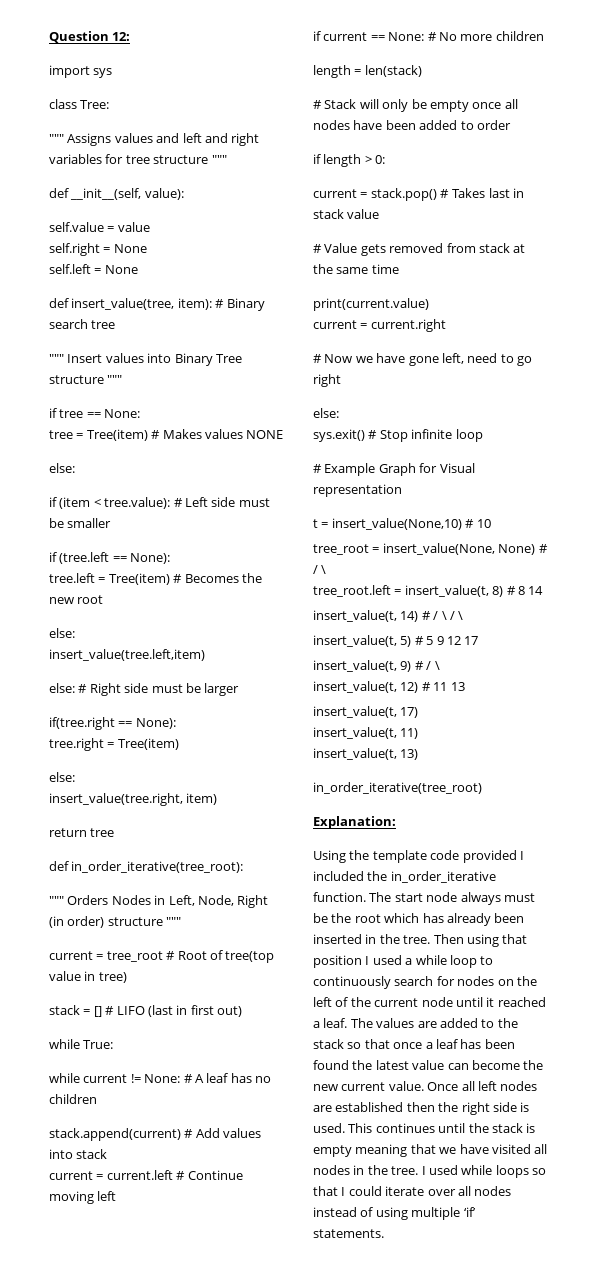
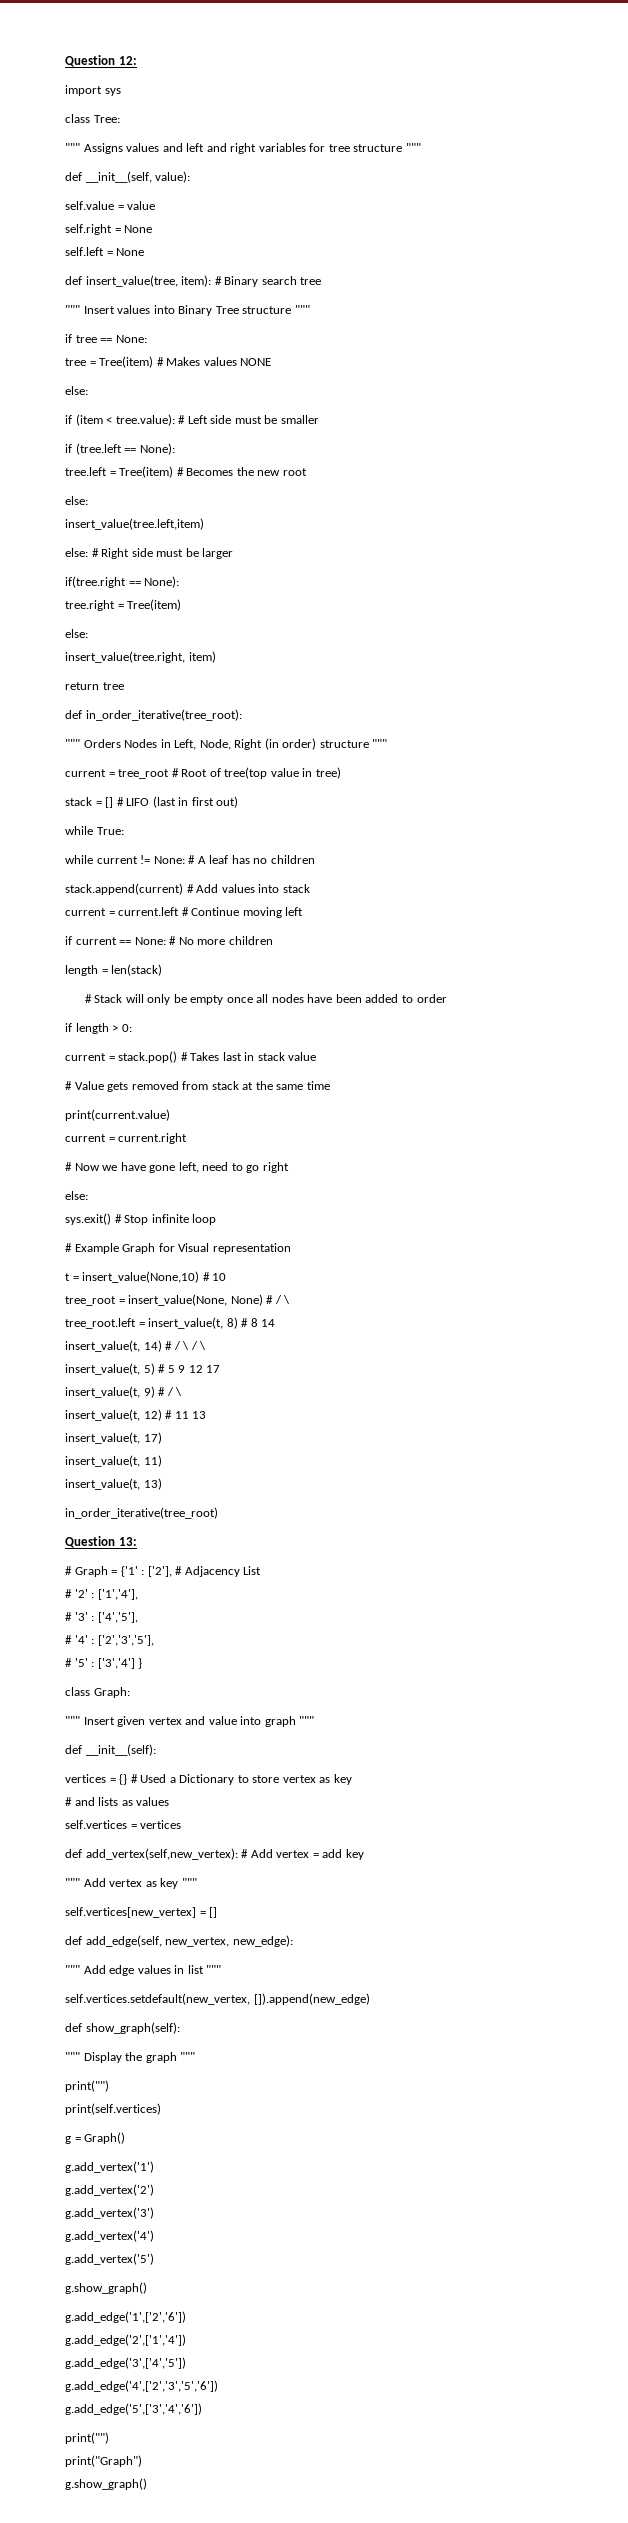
[313,816,396,829] [313,850,524,863] [313,871,496,883] [313,892,535,905] [313,913,525,926] [313,934,528,947] [313,955,494,968] [313,976,537,989] [313,997,546,1007] [313,1018,518,1028] [313,1039,515,1049] [313,1060,544,1070] [313,1081,538,1091] [313,1102,530,1115] [313,1123,536,1133] [313,1144,548,1157] [313,1165,546,1178] [313,1186,512,1196] [313,1207,476,1220] [313,1229,384,1238] Explanation: // Using the template code provided I included the in_order_iterative function. The start node always must be the root which has already been inserted in the tree. Then using that position I used a while loop to continuously search for nodes on the left of the current node until it reached a leaf. The values are added to the stack so that once a leaf has been found the latest value can become the new current value. Once all left nodes are established then the right side is used. This continues until the stack is empty meaning that we have visited all nodes in the tree. I used while loops so that I could iterate over all nodes instead of using multiple ‘if’ statements. -> [65,1536,137,1548] [65,1566,262,1577] [65,1589,138,1600] [65,1612,138,1623] [65,1635,154,1646] [65,1658,143,1669] [65,1687,130,1698] [65,1716,315,1727] [65,1744,156,1756] [65,1774,352,1785] [65,1797,170,1806] [65,1820,182,1829] [65,1848,364,1860] [65,1878,197,1889] [65,1907,218,1918] [65,1935,293,1947] [65,1965,222,1976] [65,1993,370,2005] [65,2022,180,2034] [65,2052,196,2063] [65,2080,109,2092] [65,2103,161,2115] [65,2132,126,2144] [65,2161,154,2173] [65,2184,154,2196] [65,2207,154,2219] [65,2230,154,2242] [65,2253,154,2265] [65,2282,147,2294] [65,2311,186,2323] [65,2334,186,2346] [65,2357,186,2369] [65,2380,218,2392] [65,2403,202,2415] [65,2432,109,2444] [65,2455,142,2467] [65,2478,147,2490] Question 13: // # Graph = {'1' : ['2'], # Adjacency List // # '2' : ['1','4'], // # '3' : ['4','5'], // # '4' : ['2','3','5'], // # '5' : ['3','4'] } // class Graph: // """ Insert given vertex and value into graph """ // def __init__(self): // vertices = {} # Used a Dictionary to store vertex as key // # and lists as values // self.vertices = vertices // def add_vertex(self,new_vertex): # Add vertex = add key // """ Add vertex as key """ // self.vertices[new_vertex] = [] // def add_edge(self, new_vertex, new_edge): // """ Add edge values in list """ // self.vertices.setdefault(new_vertex, []).append(new_edge) // def show_graph(self): // """ Display the graph """ // print("") // print(self.vertices) // g = Graph() // g.add_vertex('1') // g.add_vertex('2') // g.add_vertex('3') // g.add_vertex('4') // g.add_vertex('5') // g.show_graph() // g.add_edge('1',['2','6']) // g.add_edge('2',['1','4']) // g.add_edge('3',['4','5']) // g.add_edge('4',['2','3','5','6']) // g.add_edge('5',['3','4','6']) // print("") // print("Graph") // g.show_graph()

